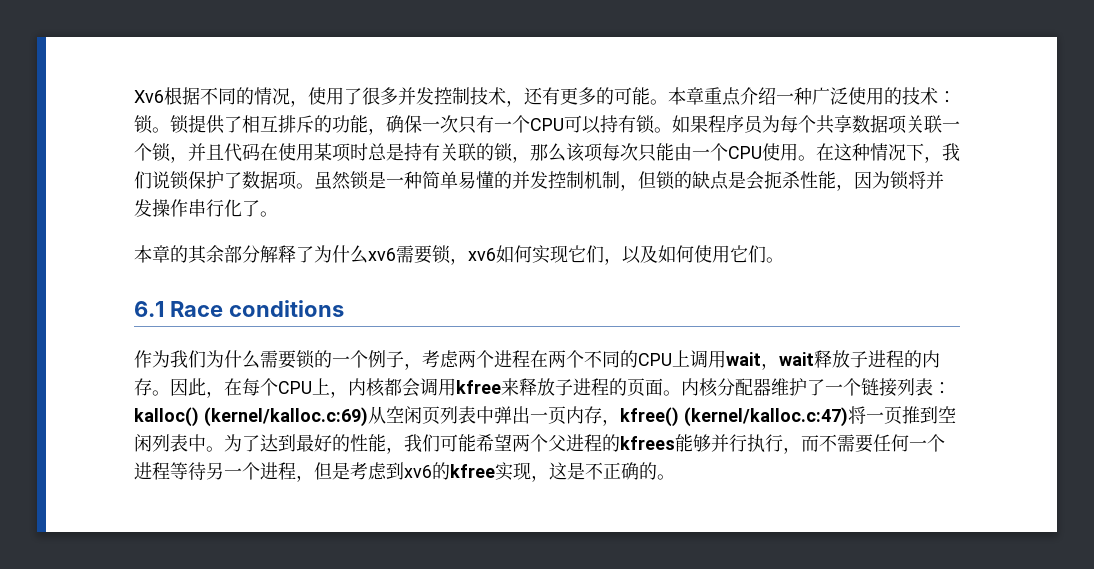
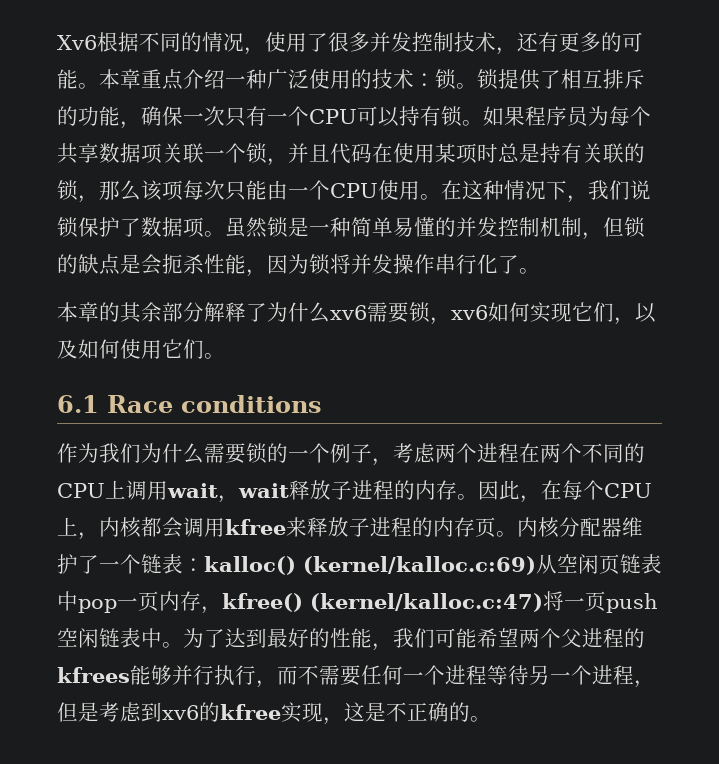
[627,378,663,397] 页面 -> [433,517,496,537] 内存页
[879,378,915,397] 接列 -> (162, 564) none
[439,406,530,424] 列表中弹出 -> [620,554,662,574] [57,591,117,613] 链表中pop
[901,406,956,424] [134,434,170,452] 推到空闲列 -> [606,593,658,613] [57,628,120,648] push空闲链

